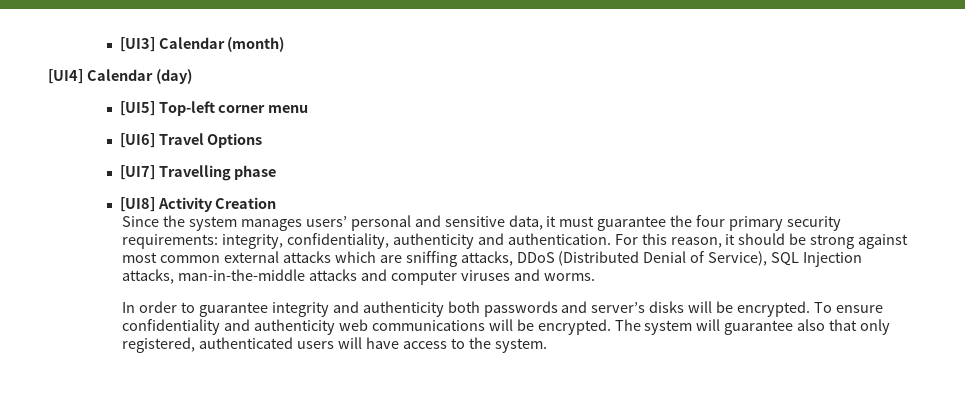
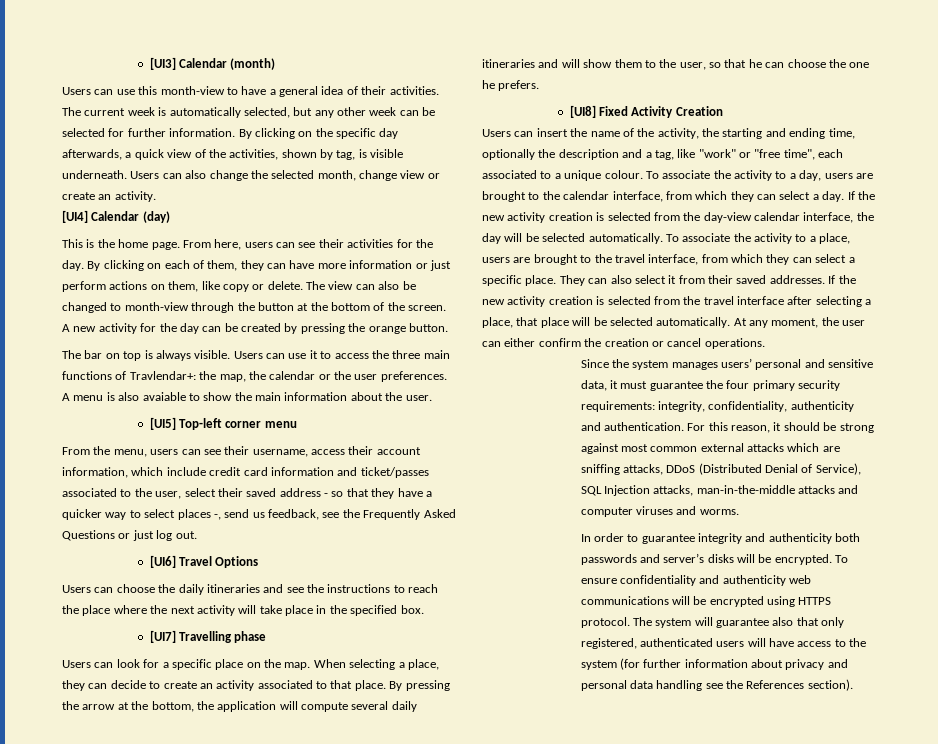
[48,69,192,84] [119,101,309,116] [119,133,263,148] [119,165,277,181] [UI4] Calendar (day) // [UI5] Top-left corner menu // [UI6] Travel Options // [UI7] Travelling phase -> [62,86,439,97] [62,107,436,118] [62,128,399,139] [62,149,404,160] [62,170,440,181] [62,191,156,202] [62,210,170,223] [62,239,433,250] [62,260,451,271] [62,281,416,292] [62,302,447,313] [62,323,448,334] [62,350,450,361] [62,371,447,382] [62,392,432,401] [149,417,297,430] [62,446,421,457] [62,467,429,478] [62,488,432,499] [62,509,456,520] [62,530,197,541] [149,555,259,568] [62,584,439,595] [62,605,424,616] [149,630,267,643] [62,659,439,670] [62,680,450,691] [62,701,417,712] [482,59,870,70] [482,80,540,91] Users can use this month-view to have a general idea of their activities. The current week is automatically selected, but any other week can be selected for further information. By clicking on the specific day afterwards, a quick view of the activities, shown by tag, is visible underneath. Users can also change the selected month, change view or create an activity. // [UI4] Calendar (day) // This is the home page. From here, users can see their activities for the day. By clicking on each of them, they can have more information or just perform actions on them, like copy or delete. The view can also be changed to month-view through the button at the bottom of the screen. A new activity for the day can be created by pressing the orange button. // The bar on top is always visible. Users can use it to access the three main functions of Travlendar+: the map, the calendar or the user preferences. A menu is also avaiable to show the main information about the user. // [UI5] Top-left corner menu // From the menu, users can see their username, access their account information, which include credit card information and ticket/passes associated to the user, select their saved address - so that they have a quicker way to select places -, send us feedback, see the Frequently Asked Questions or just log out. // [UI6] Travel Options // Users can choose the daily itineraries and see the instructions to reach the place where the next activity will take place in the specified box. // [UI7] Travelling phase // Users can look for a specific place on the map. When selecting a place, they can decide to create an activity associated to that place. By pressing the arrow at the bottom, the application will compute several daily itineraries and will show them to the user, so that he can choose the one he prefers.
(155, 204) none -> [599,106,629,116] Fixed
(277, 203) none -> [482,128,855,139] [482,149,844,160] [482,170,873,181] [482,191,875,202] [482,212,874,223] [482,233,851,244] [482,254,855,265] [482,275,856,286] [482,296,872,307] [482,317,866,328] [482,338,765,349] // Users can insert the name of the activity, the starting and ending time, optionally the description and a tag, like "work" or "free time", each associated to a unique colour. To associate the activity to a day, users are brought to the calendar interface, from which they can select a day. If the new activity creation is selected from the day-view calendar interface, the day will be selected automatically. To associate the activity to a place, users are brought to the travel interface, from which they can select a specific place. They can also select it from their saved addresses. If the new activity creation is selected from the travel interface after selecting a place, that place will be selected automatically. At any moment, the user can either confirm the creation or cancel operations.
[537,319,611,335] encrypted. -> [709,596,832,607] [580,617,630,628] encrypted using HTTPS protocol.
[494,338,547,353] system. -> [580,658,848,670] [580,679,853,691] system (for further information about privacy and personal data handling see the References section).

